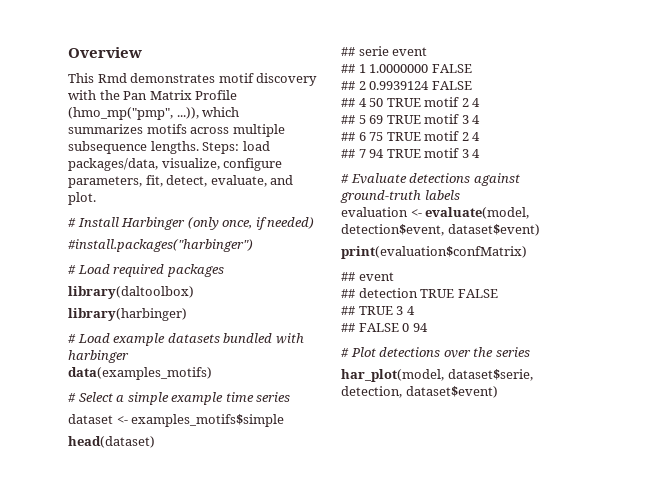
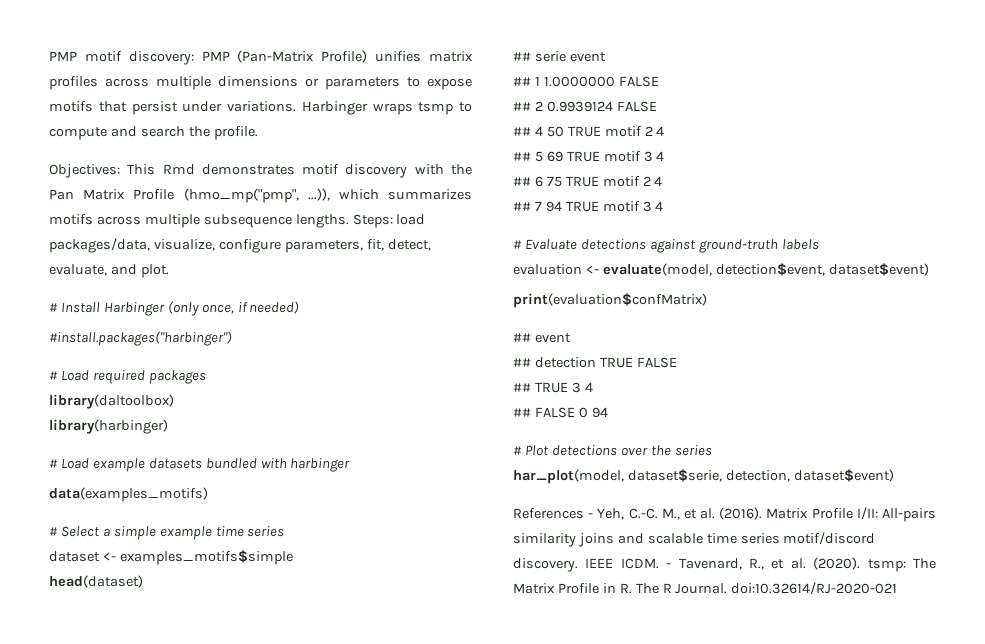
[68,47,142,58] Overview // -> [49,50,473,65] [49,76,472,90] [49,101,472,115] [49,126,258,140] [49,164,120,178] PMP motif discovery: PMP (Pan-Matrix Profile) unifies matrix profiles across multiple dimensions or parameters to expose motifs that persist under variations. Harbinger wraps tsmp to compute and search the profile. // Objectives:
(498, 392) none -> [513,507,936,522] [513,532,876,547] [513,557,936,572] [513,582,898,595] // References - Yeh, C.-C. M., et al. (2016). Matrix Profile I/II: All-pairs similarity joins and scalable time series motif/discord discovery. IEEE ICDM. - Tavenard, R., et al. (2020). tsmp: The Matrix Profile in R. The R Journal. doi:10.32614/RJ-2020-021

